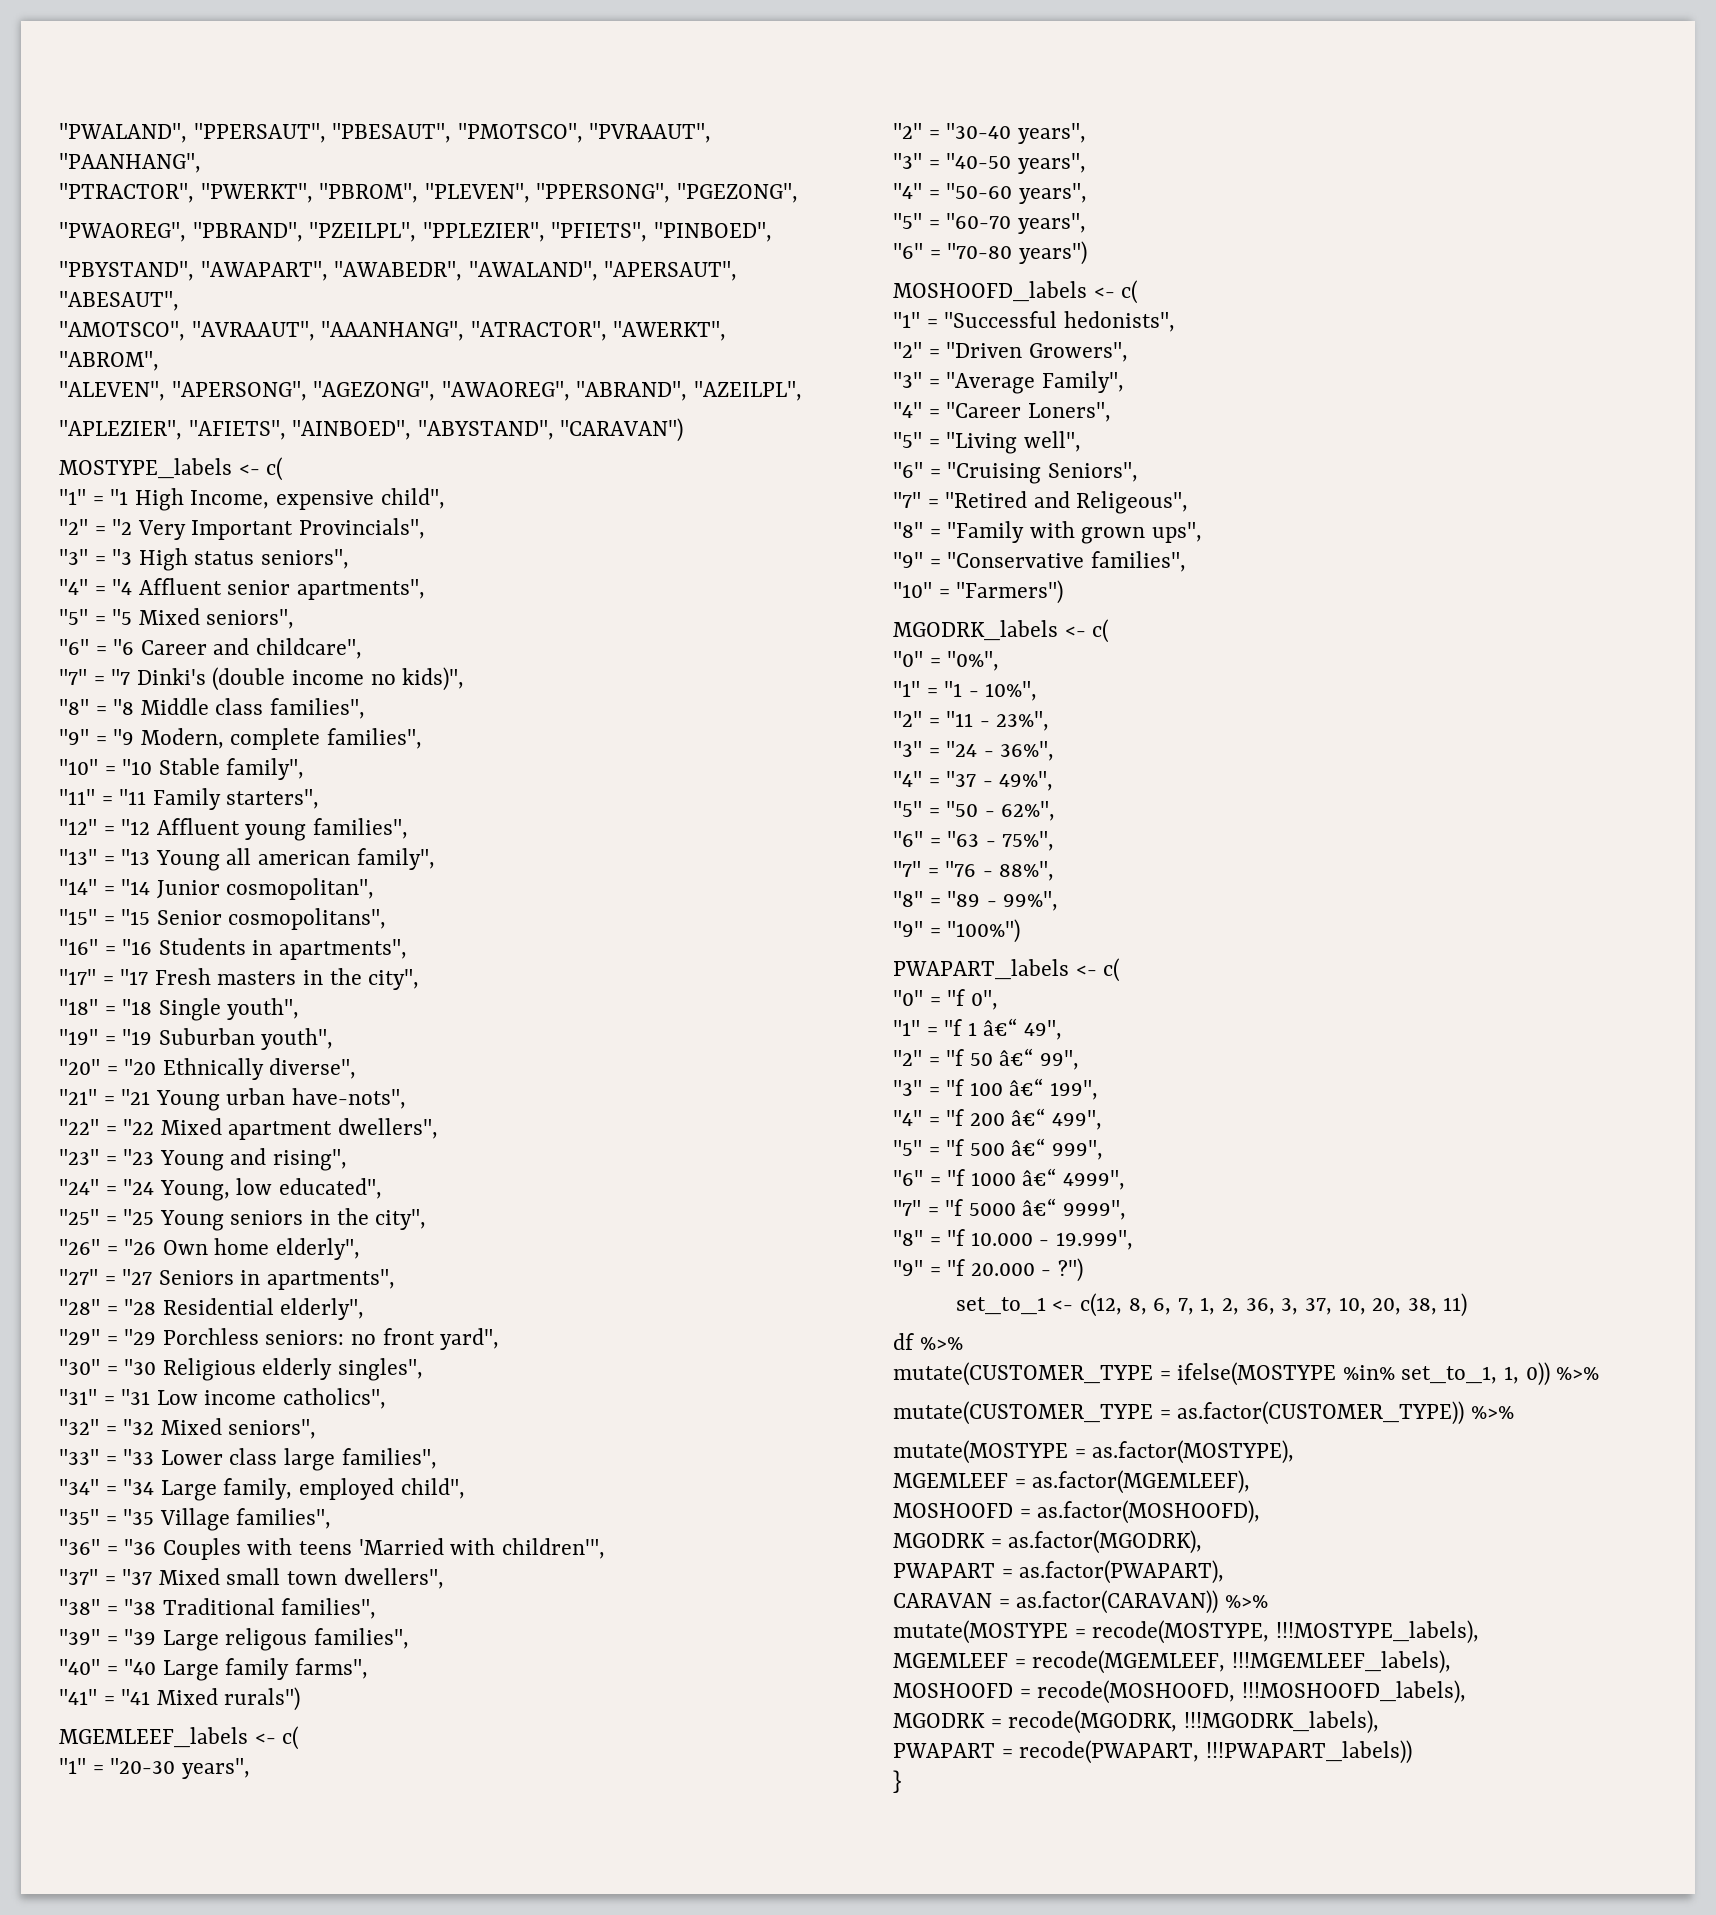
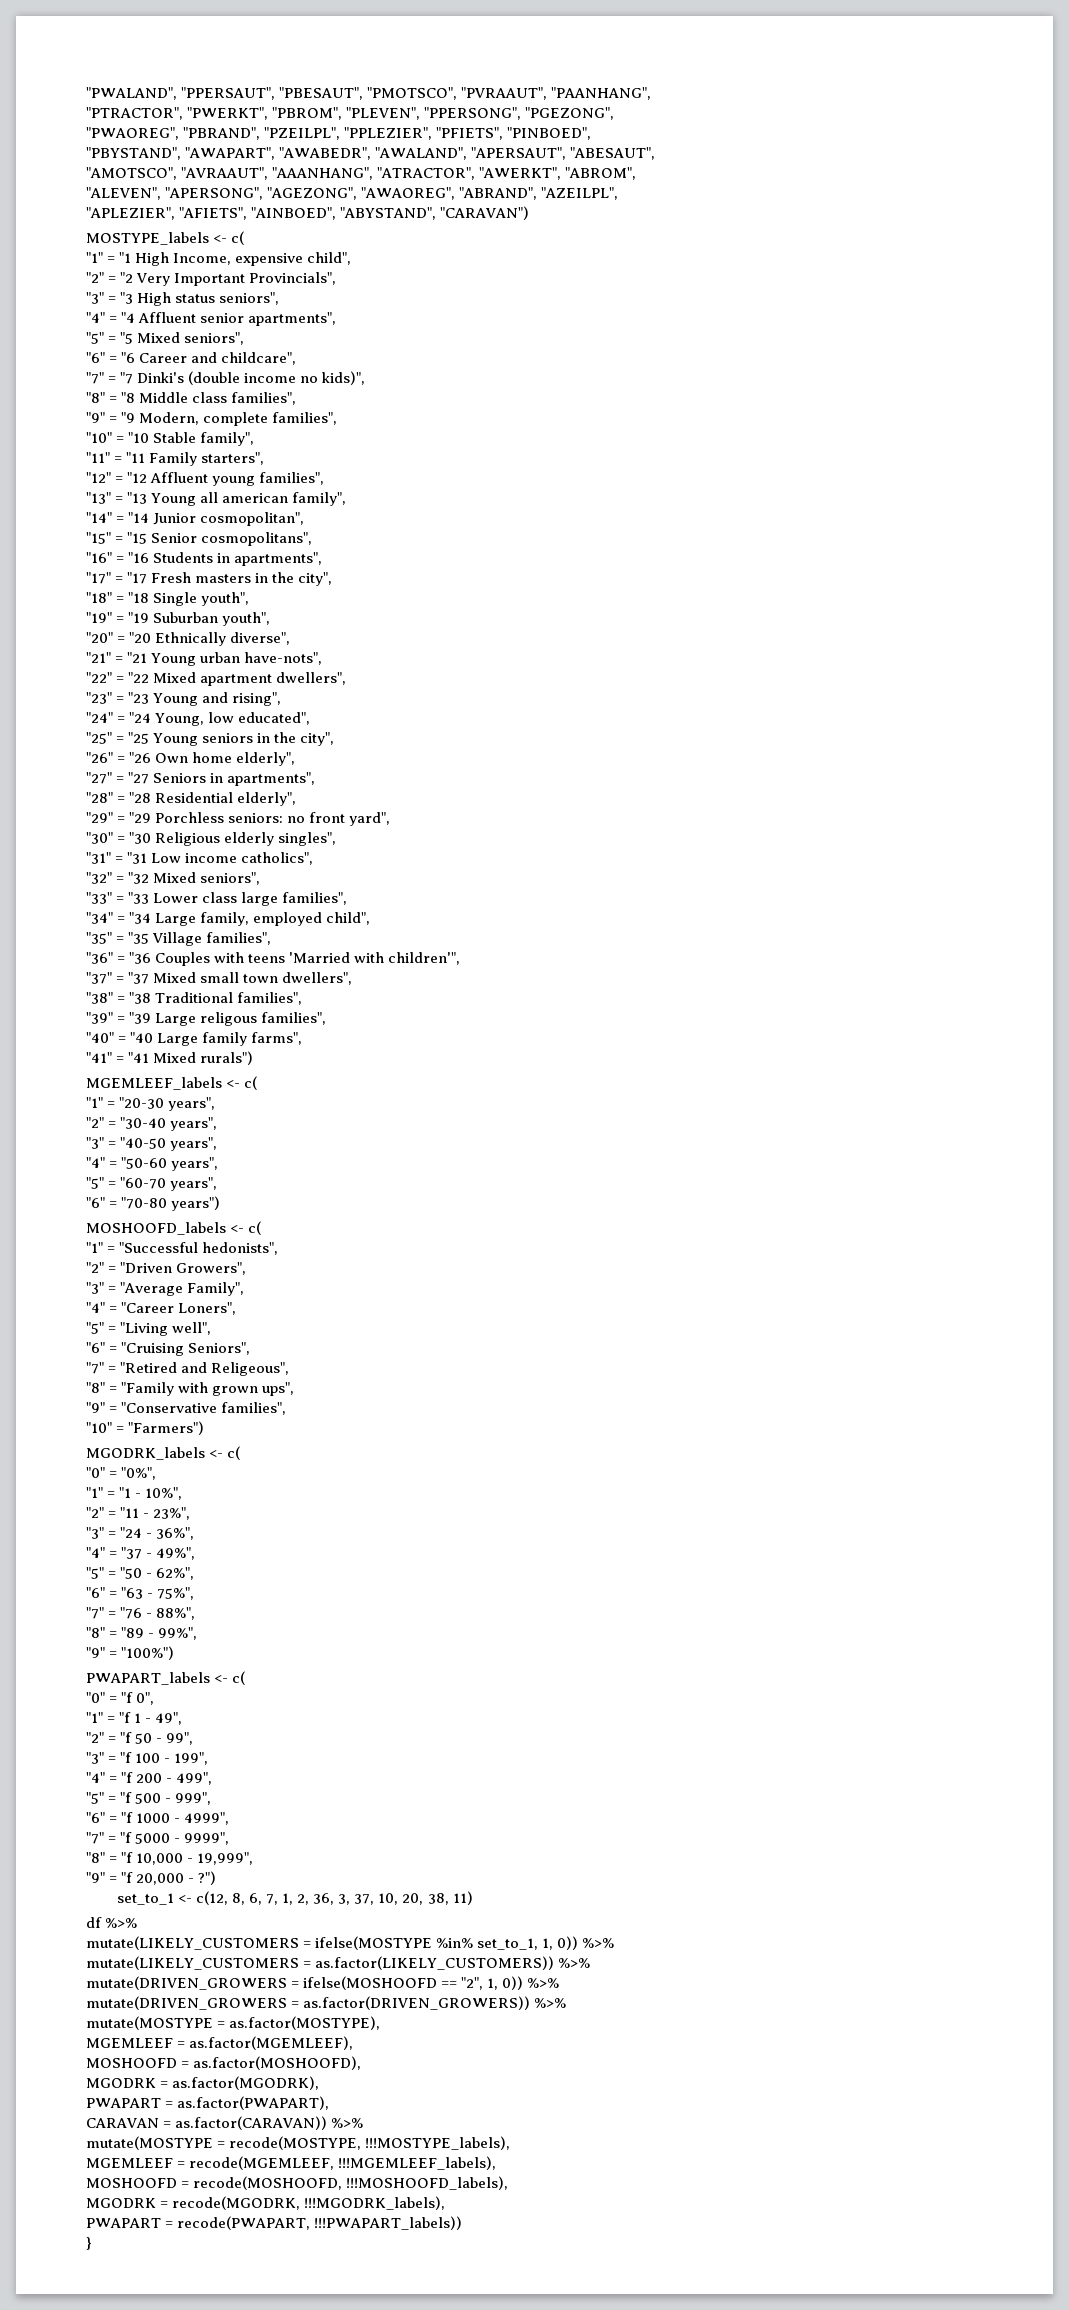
[983,1018,1018,1036] â€“ -> [145,1718,152,1723] -
[999,1048,1034,1066] â€“ -> [156,1738,163,1743] -
[1009,1078,1044,1096] â€“ -> [164,1758,171,1763] -
[1011,1108,1046,1126] â€“ -> [166,1778,173,1783] -
[1011,1138,1046,1156] â€“ -> [165,1798,172,1803] -
[1022,1168,1057,1186] â€“ -> [174,1818,181,1823] -
[1022,1198,1057,1216] â€“ -> [174,1838,181,1843] -
[970,1230,1134,1250] 10.000 - 19.999", -> [136,1852,254,1865] 10,000 - 19,999",
[970,1263,1035,1276] 20.000 -> [136,1873,185,1885] 20,000
[893,1362,1153,1386] mutate(CUSTOMER_TYPE -> [86,1936,299,1950] mutate(LIKELY_CUSTOMERS
[893,1401,1465,1425] mutate(CUSTOMER_TYPE = as.factor(CUSTOMER_TYPE)) -> [86,1956,591,1970] [86,1976,560,1990] [86,1996,531,2010] mutate(LIKELY_CUSTOMERS = as.factor(LIKELY_CUSTOMERS)) %>% // mutate(DRIVEN_GROWERS = ifelse(MOSHOOFD == "2", 1, 0)) %>% // mutate(DRIVEN_GROWERS = as.factor(DRIVEN_GROWERS))

